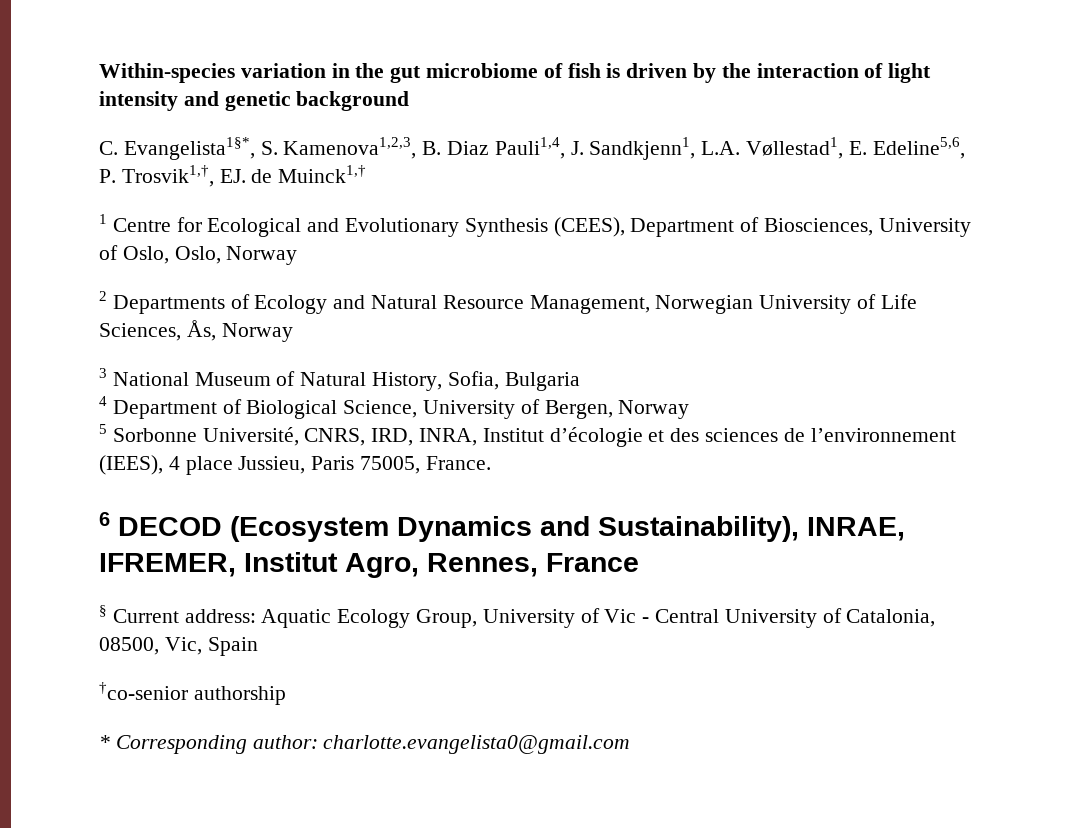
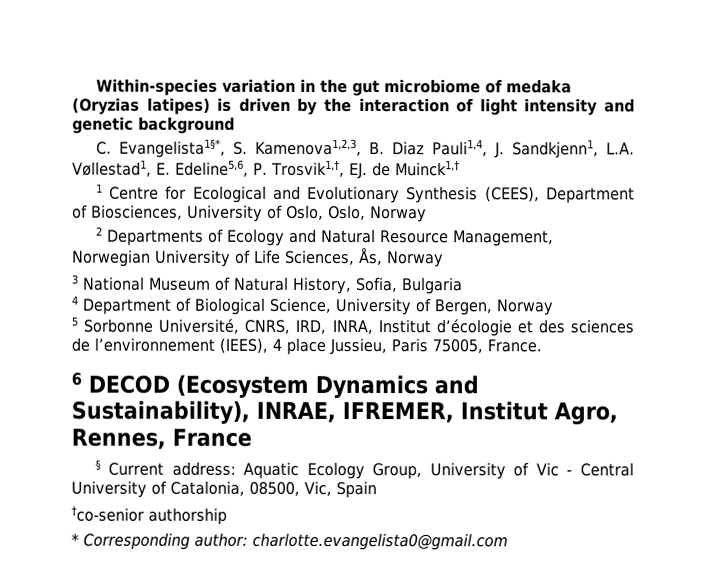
[567,63,601,78] fish -> [505,79,572,94] [72,97,211,115] medaka (Oryzias latipes)

